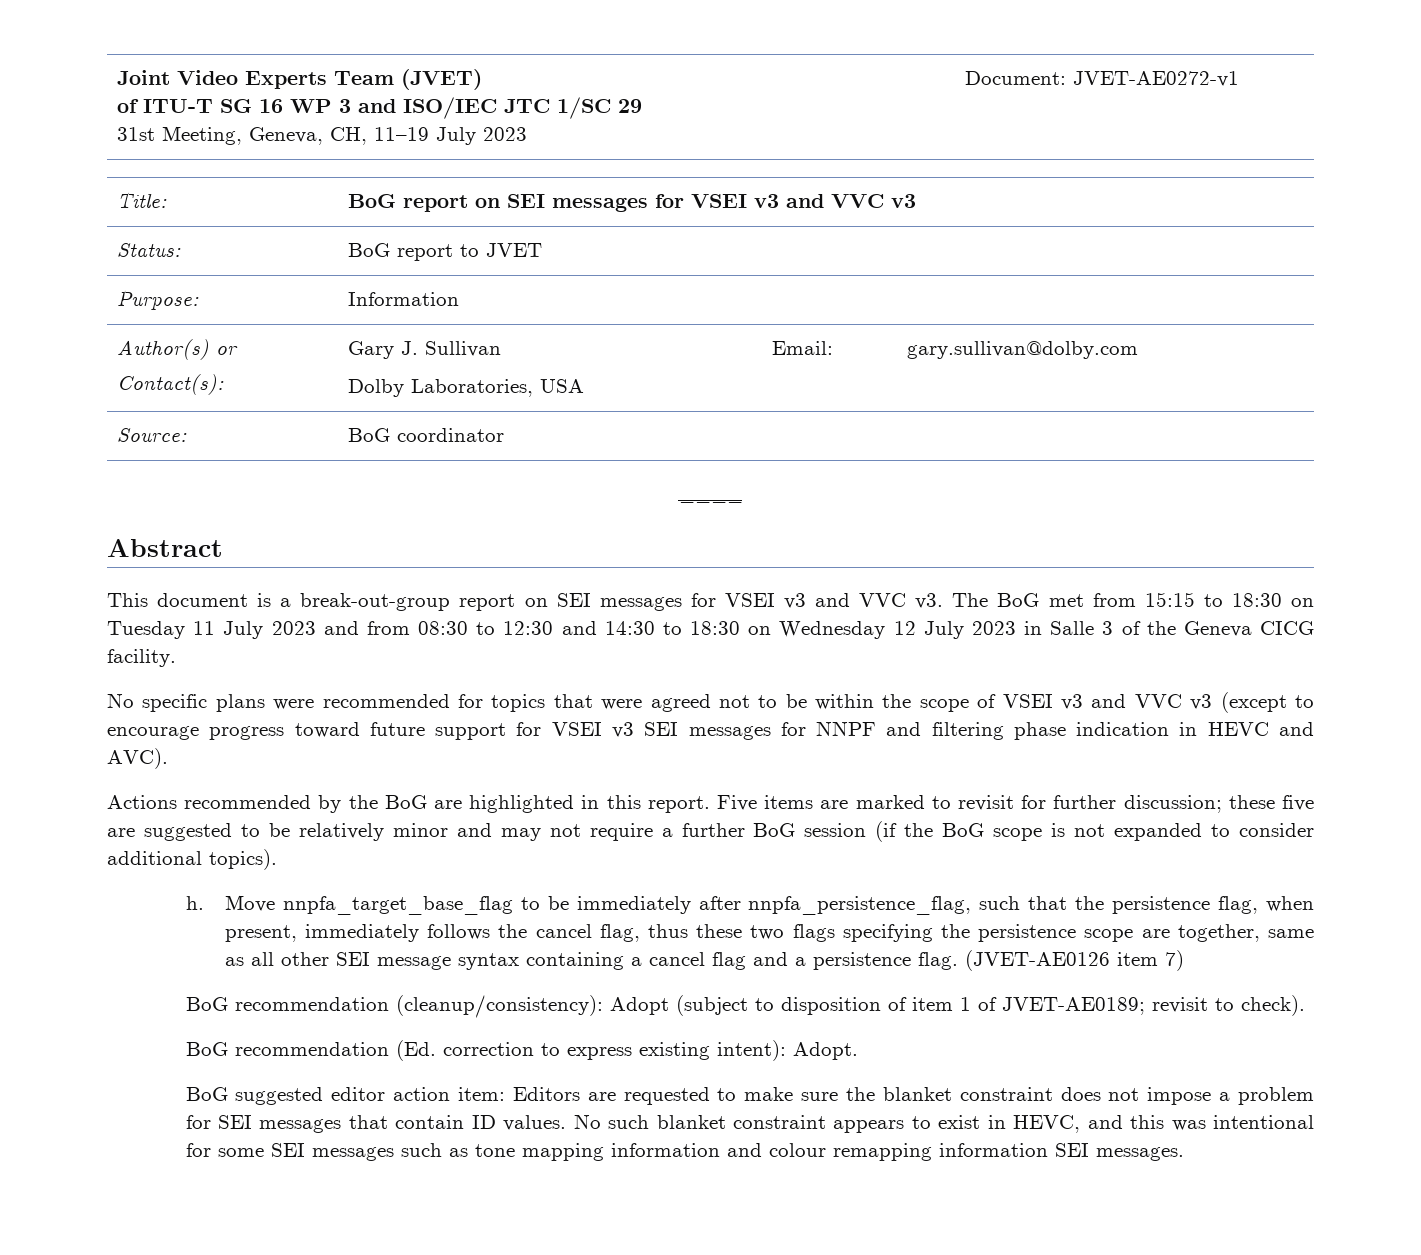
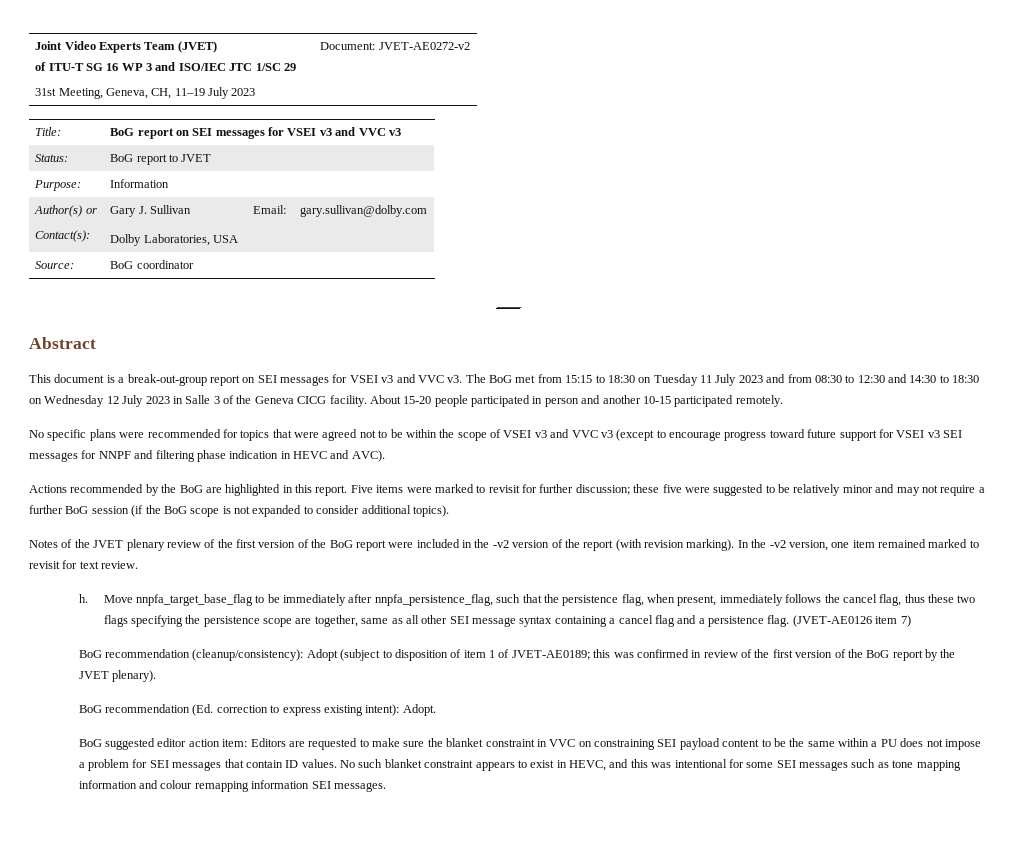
[1073,71,1239,87] JVET-AE0272-v1 -> [378,42,470,50] JVET-AE0272-v2
(176, 658) none -> [369,395,783,407] About 15-20 people participated in person and another 10-15 participated remotely.
[820,800,849,809] are -> [406,487,432,493] were
[107,828,135,837] are -> [684,487,710,493] were
(277, 859) none -> [29,539,979,551] [29,560,139,569] // Notes of the JVET plenary review of the first version of the BoG report were included in the -v2 version of the report (with revision marking). In the -v2 version, one item remained marked to revisit for text review.
[1151,995,1305,1016] revisit to check). -> [593,649,956,661] [78,670,157,682] this was confirmed in review of the first version of the BoG report by the JVET plenary).
(1053, 1094) none -> [536,738,897,750] in VVC on constraining SEI payload content to be the same within a PU

